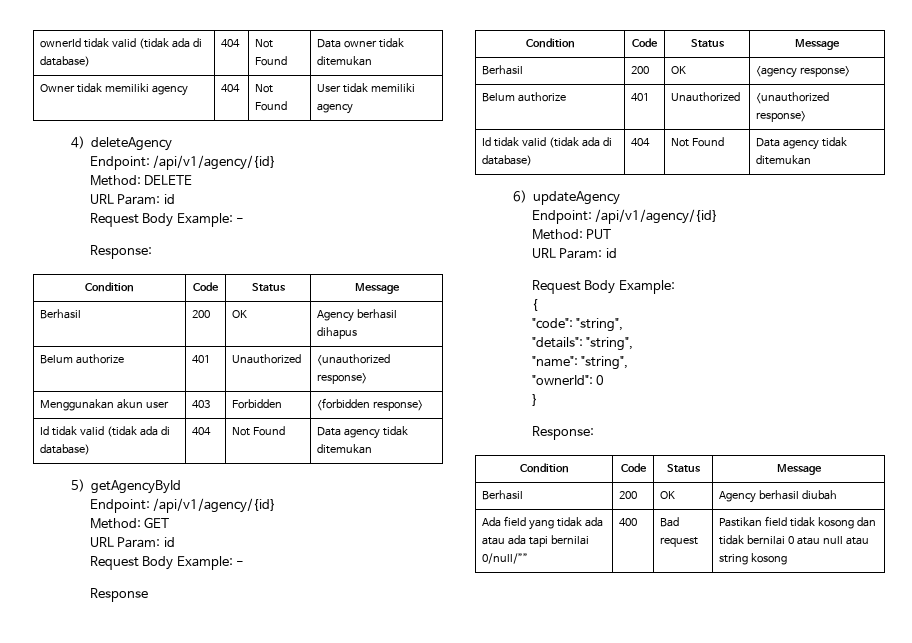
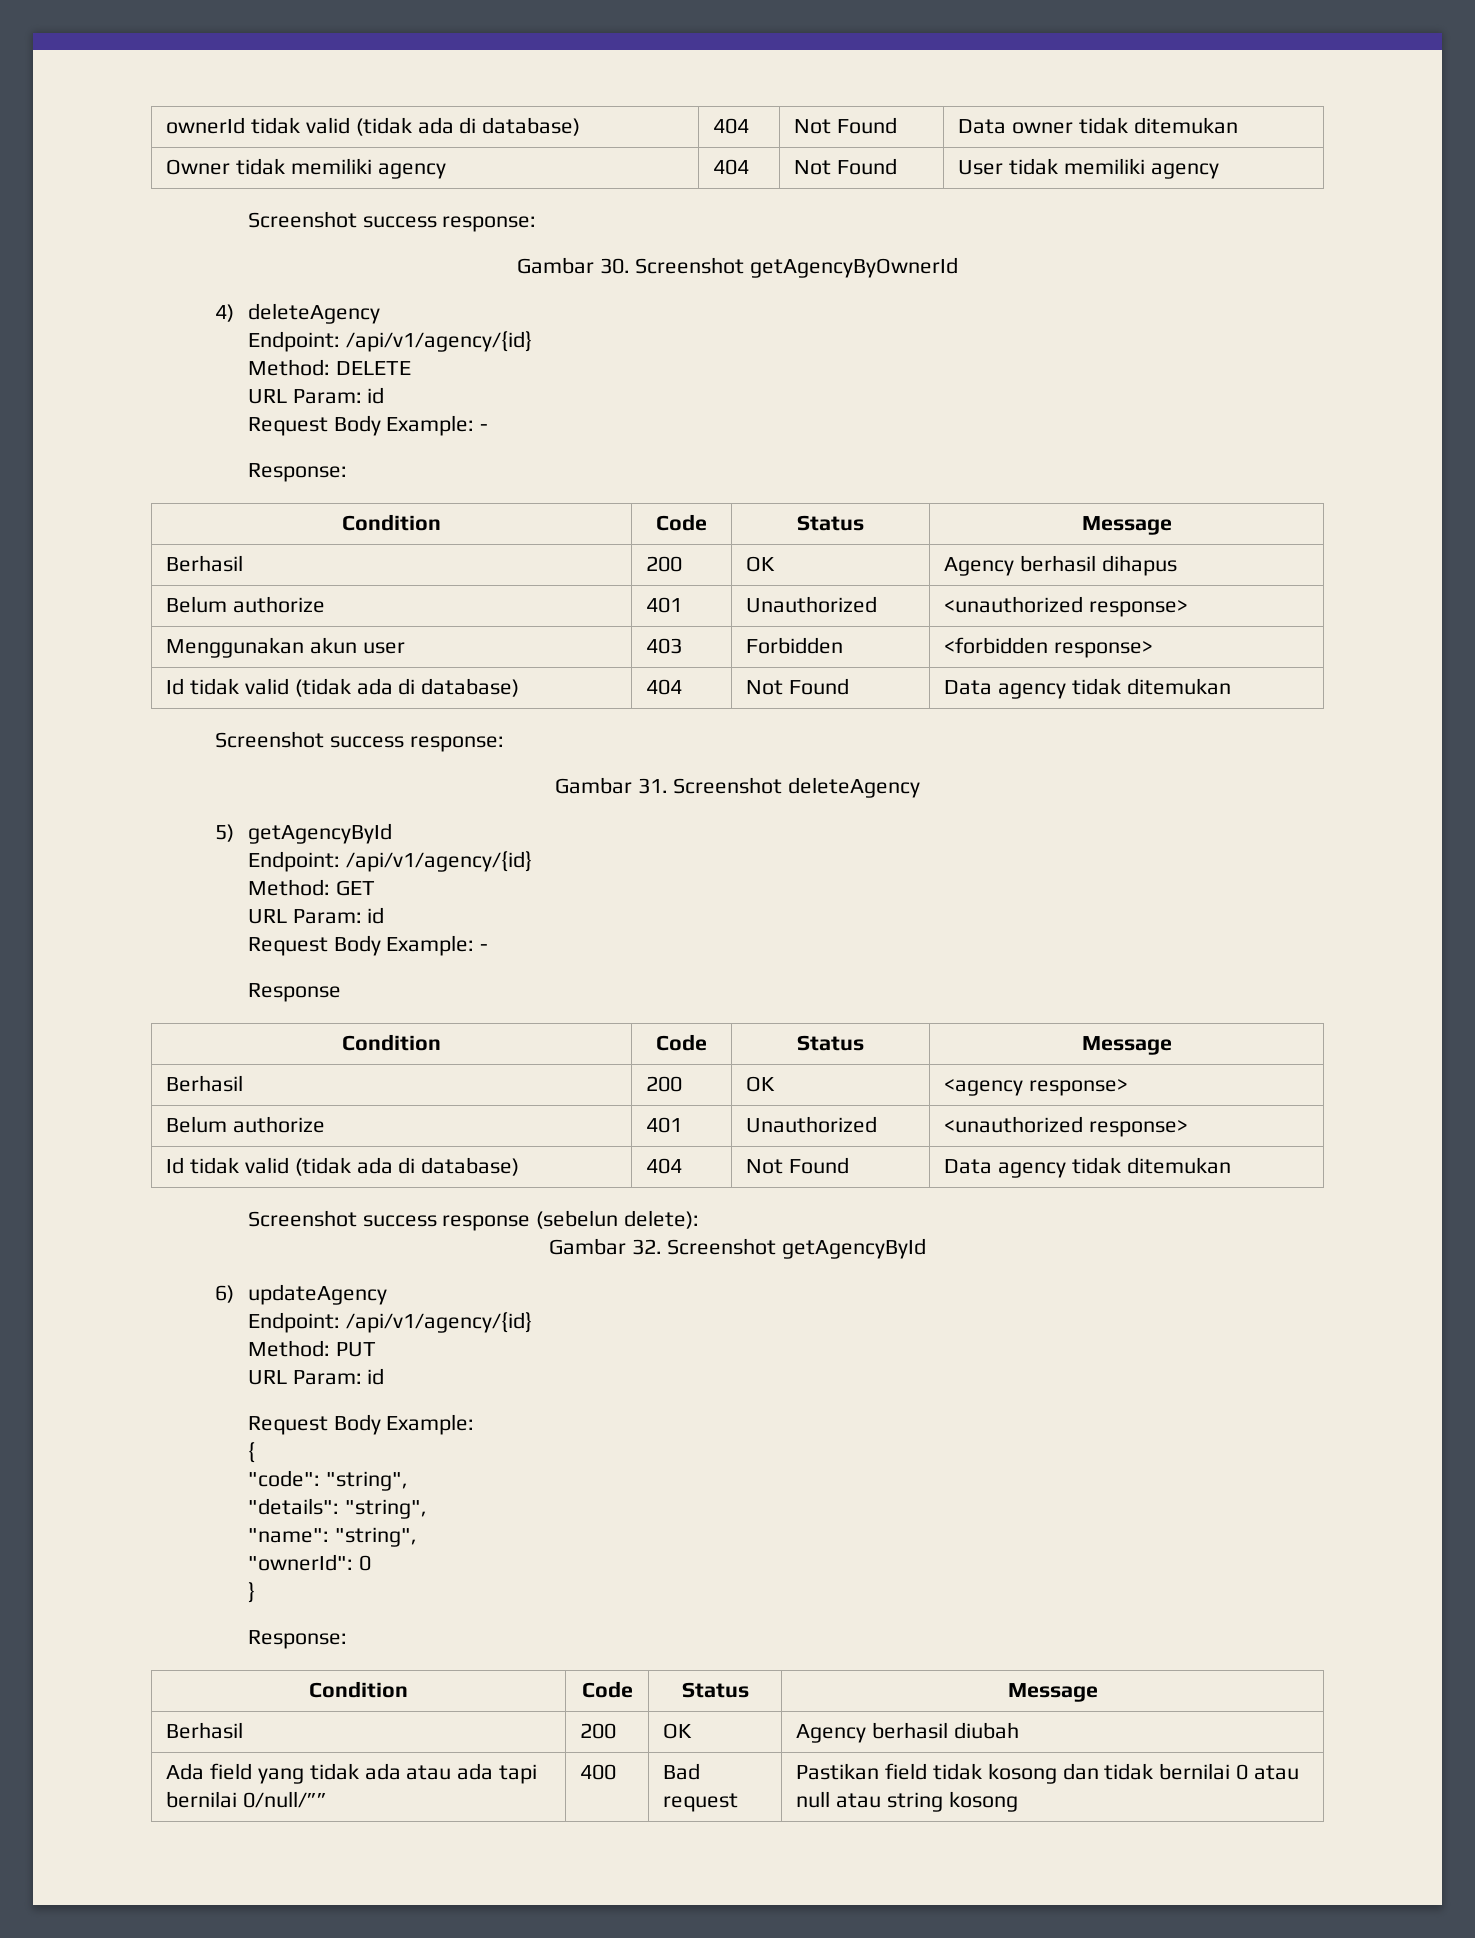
(354, 108) none -> [247,211,537,232] [516,257,959,278] // Screenshot success response: // Gambar 30. Screenshot getAgencyByOwnerId
(373, 449) none -> [215,731,505,752] [554,777,921,798] // Screenshot success response: // Gambar 31. Screenshot deleteAgency
(812, 160) none -> [247,1210,699,1231] [548,1238,927,1259] // Screenshot success response (sebelun delete): // Gambar 32. Screenshot getAgencyById

